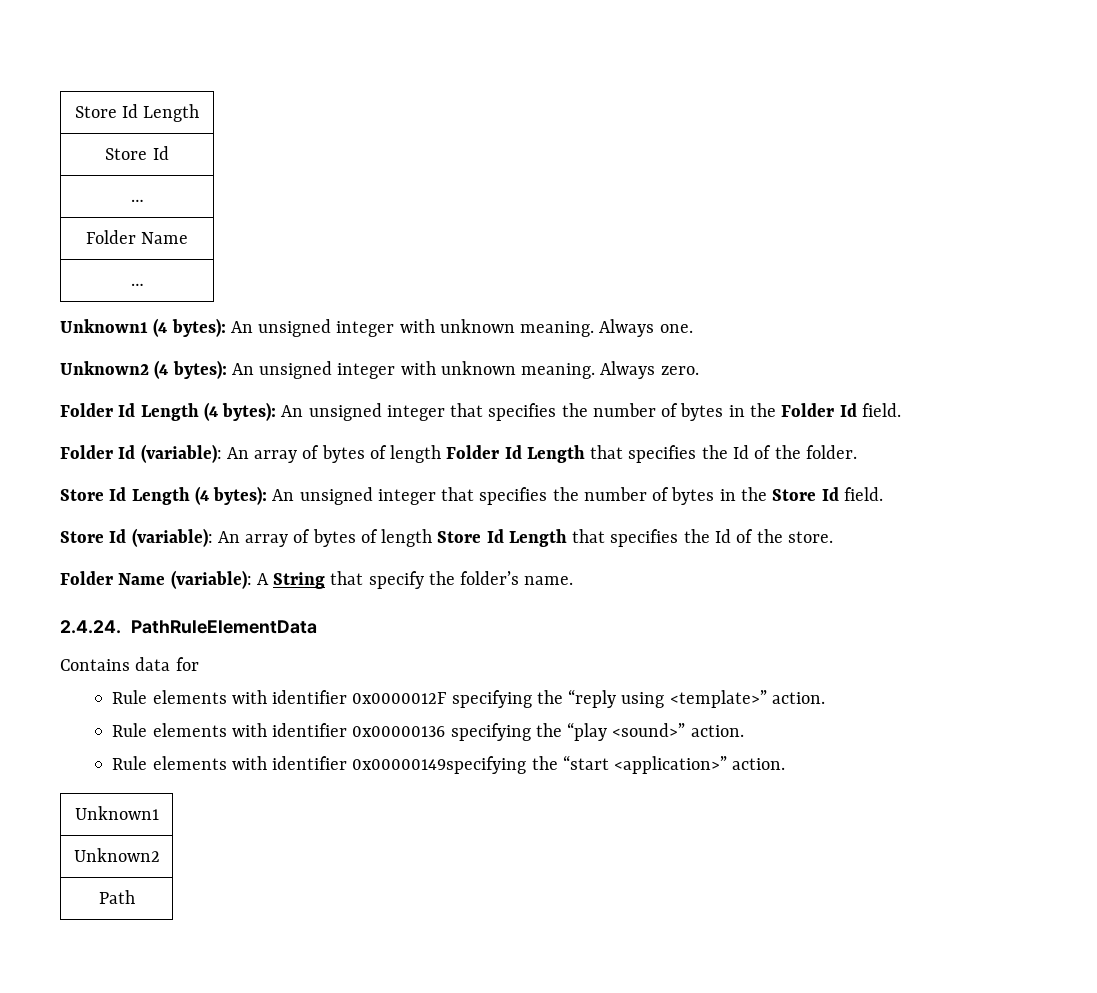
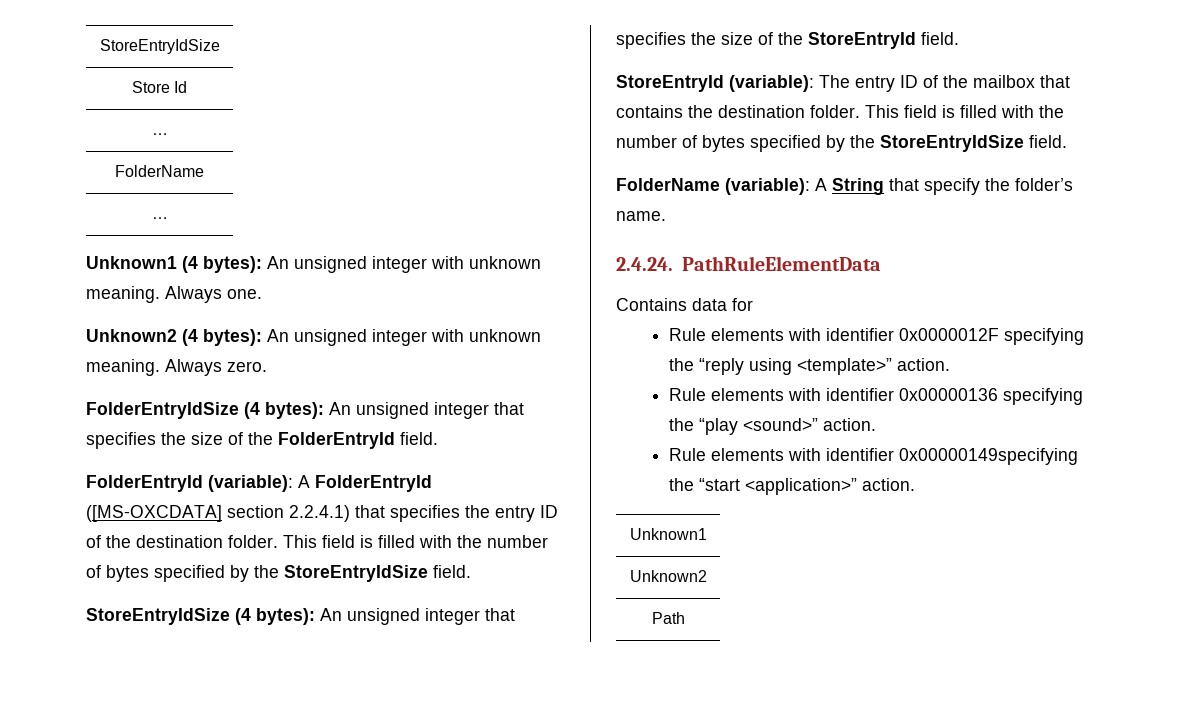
[74,104,200,122] Store Id Length -> [99,39,220,54] StoreEntryIdSize
[85,230,189,244] Folder Name -> [115,165,204,177] FolderName
[60,402,901,421] [60,444,857,463] [60,486,883,505] [60,528,833,547] [60,571,166,585] Folder Id Length (4 bytes): An unsigned integer that specifies the number of bytes in the Folder Id field. // Folder Id (variable): An array of bytes of length Folder Id Length that specifies the Id of the folder. // Store Id Length (4 bytes): An unsigned integer that specifies the number of bytes in the Store Id field. // Store Id (variable): An array of bytes of length Store Id Length that specifies the Id of the store. // Folder Name -> [86,402,524,419] [86,432,438,449] [86,475,432,492] [86,505,558,522] [86,535,548,548] [86,565,471,582] [86,608,515,625] [616,32,959,49] [616,75,1070,92] [616,105,1064,118] [616,135,1067,152] [616,178,720,191] FolderEntryIdSize (4 bytes): An unsigned integer that specifies the size of the FolderEntryId field. // FolderEntryId (variable): A FolderEntryId ([MS-OXCDATA] section 2.2.4.1) that specifies the entry ID of the destination folder. This field is filled with the number of bytes specified by the StoreEntryIdSize field. // StoreEntryIdSize (4 bytes): An unsigned integer that specifies the size of the StoreEntryId field. // StoreEntryId (variable): The entry ID of the mailbox that contains the destination folder. This field is filled with the number of bytes specified by the StoreEntryIdSize field. // FolderName

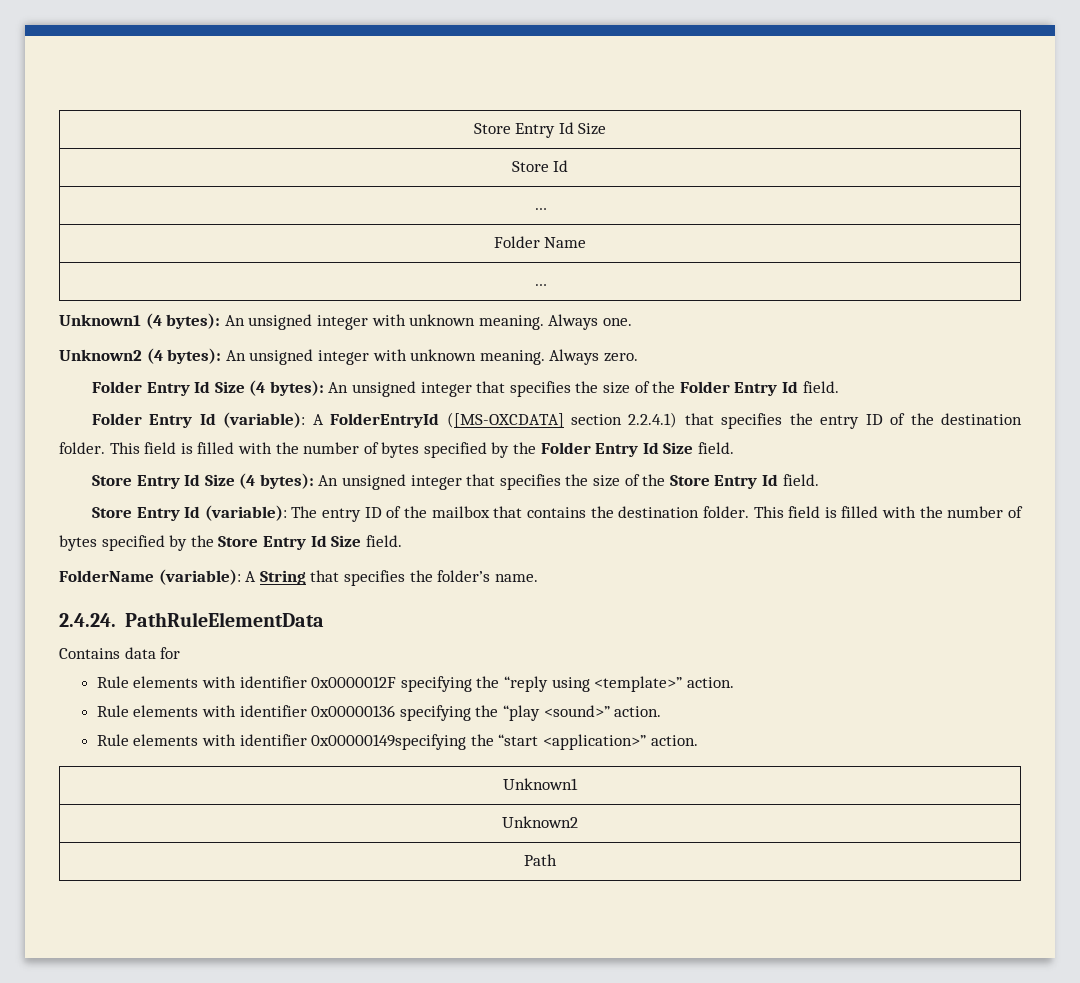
[99,39,220,54] StoreEntryIdSize -> [473,122,607,138] Store Entry Id Size
[115,165,204,177] FolderName -> [493,236,587,248] Folder Name
[86,402,239,419] FolderEntryIdSize -> [91,381,245,396] Folder Entry Id Size
[278,432,438,449] [86,475,203,492] FolderEntryId field. // FolderEntryId -> [679,381,839,396] [91,413,216,428] Folder Entry Id field. // Folder Entry Id
[284,565,471,582] [86,608,230,625] StoreEntryIdSize field. // StoreEntryIdSize -> [540,442,735,457] [91,474,235,489] Folder Entry Id Size field. // Store Entry Id Size
[808,32,959,49] [616,75,724,92] StoreEntryId field. // StoreEntryId -> [669,474,819,489] [91,506,201,521] Store Entry Id field. // Store Entry Id
[880,135,1024,152] StoreEntryIdSize -> [218,535,362,550] Store Entry Id Size
[924,178,980,195] specify -> [343,570,405,586] specifies

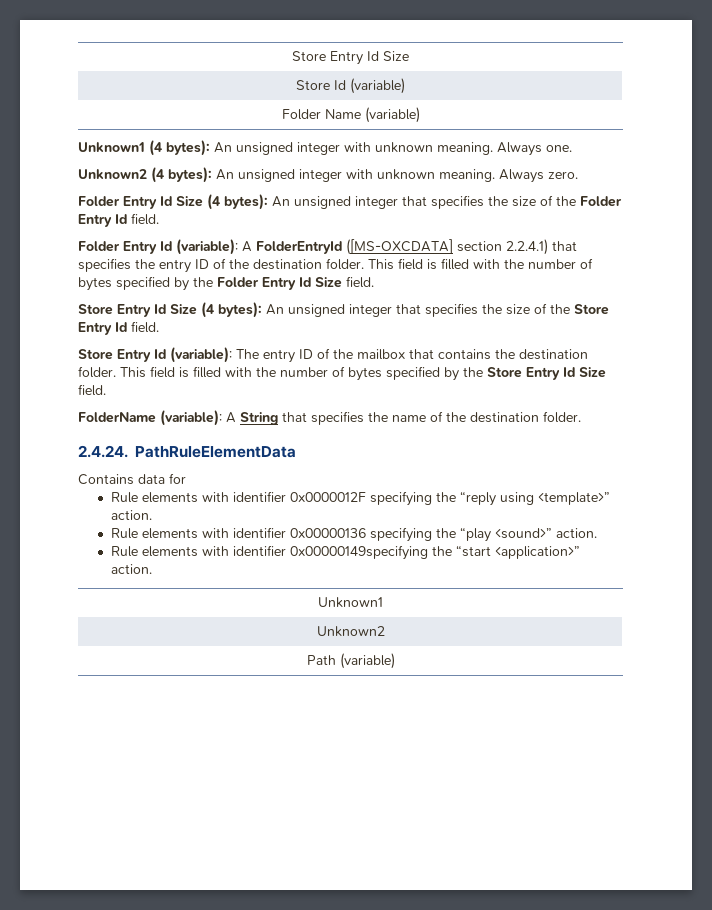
[533,208,547,210] // … -> [350,78,405,94] (variable)
[533,284,547,286] // … -> [364,107,420,123] (variable)
[437,570,538,582] folder’s name. -> [392,411,581,423] name of the destination folder.
(557, 860) none -> [339,653,395,669] (variable)

